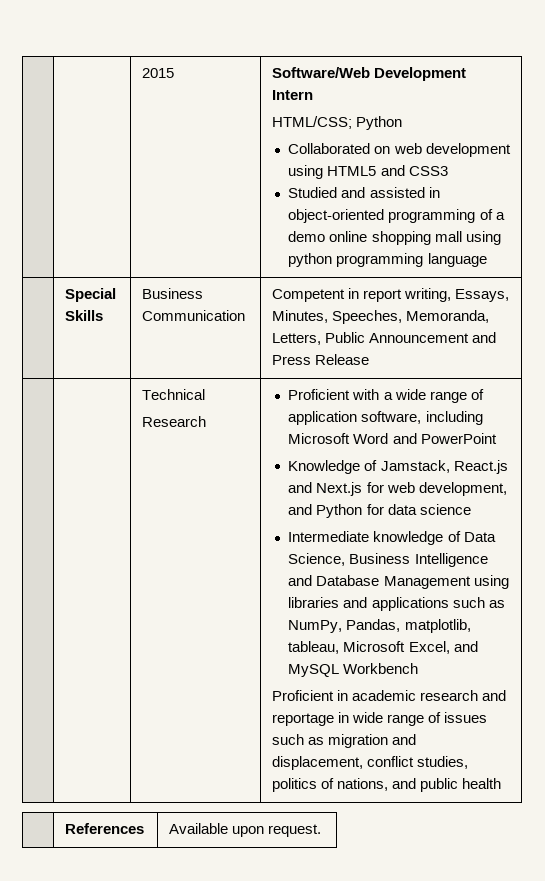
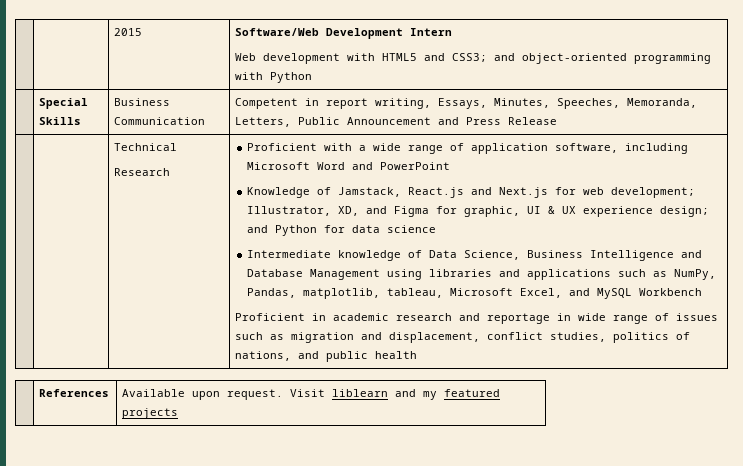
[271,116,402,130] [288,143,511,157] [288,165,448,179] [288,187,440,198] [288,209,505,223] [288,231,501,245] [288,253,487,267] HTML/CSS; Python // Collaborated on web development using HTML5 and CSS3 // Studied and assisted in object-oriented programming of a demo online shopping mall using python programming language -> [235,53,712,64] [235,72,313,83] Web development with HTML5 and CSS3; and object-oriented programming with Python
[418,482,507,496] development, -> [611,187,696,198] [247,206,710,217] development; Illustrator, XD, and Figma for graphic, UI & UX experience design;
(322, 830) none -> [290,389,501,400] [122,408,179,419] Visit liblearn and my featured projects

